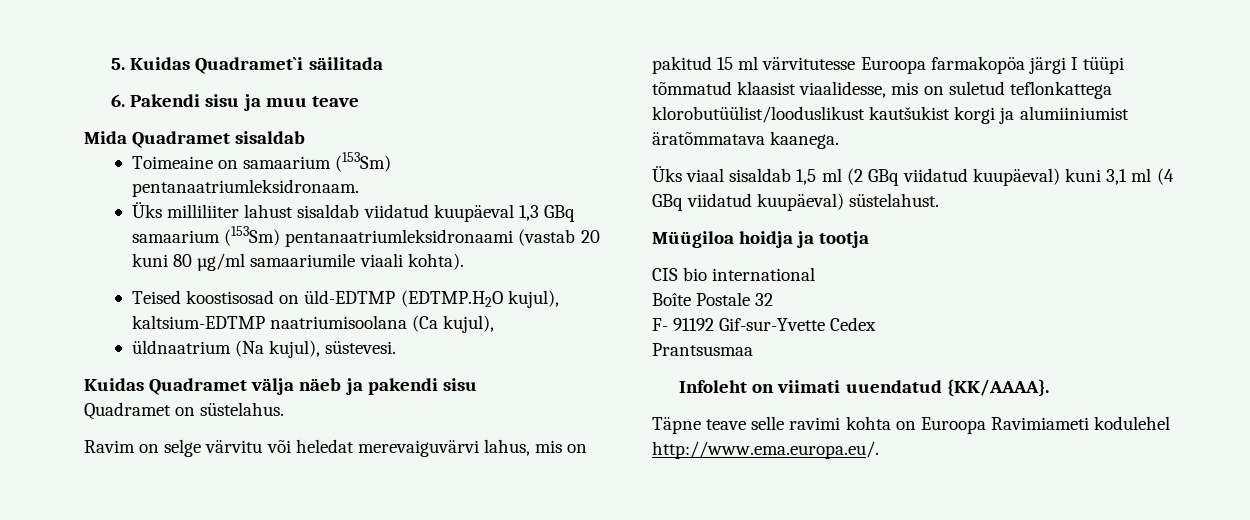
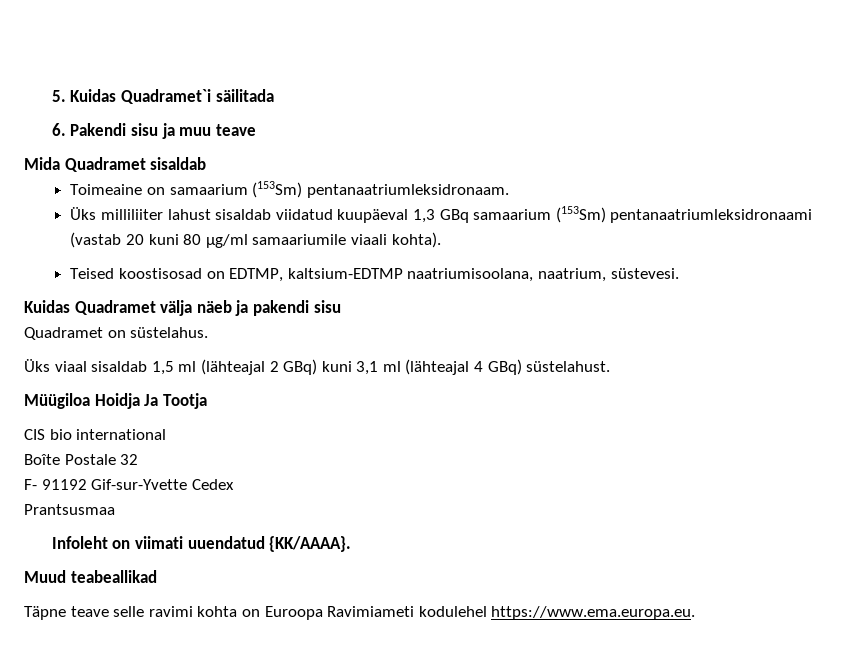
[304,290,559,308] [132,315,495,333] [132,340,321,358] üld-EDTMP (EDTMP.H2O kujul), kaltsium-EDTMP naatriumisoolana (Ca kujul), // üldnaatrium (Na kujul), -> [229,268,606,282] EDTMP, kaltsium-EDTMP naatriumisoolana, naatrium,
[84,439,588,457] [652,56,1125,74] [652,81,1112,99] [652,106,1129,124] [652,131,840,149] // Ravim on selge värvitu või heledat merevaiguvärvi lahus, mis on pakitud 15 ml värvitutesse Euroopa farmakopöa järgi I tüüpi tõmmatud klaasist viaalidesse, mis on suletud teflonkattega klorobutüülist/looduslikust kautšukist korgi ja alumiiniumist äratõmmatava kaanega. -> (209, 332) none
[846,168,1174,186] [652,193,845,211] (2 GBq viidatud kuupäeval) kuni 3,1 ml (4 GBq viidatud kuupäeval) -> [200,359,522,375] (lähteajal 2 GBq) kuni 3,1 ml (lähteajal 4 GBq)
[739,231,870,248] hoidja ja tootja -> [94,393,207,409] Hoidja Ja Tootja
(1049, 388) none -> [24,570,157,583] // Muud teabeallikad
[652,441,879,459] http://www.ema.europa.eu/. -> [491,606,696,620] https://www.ema.europa.eu.

